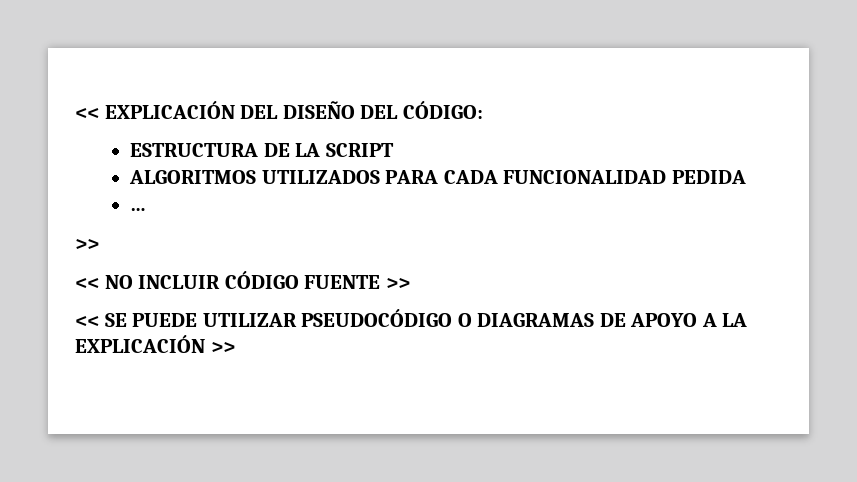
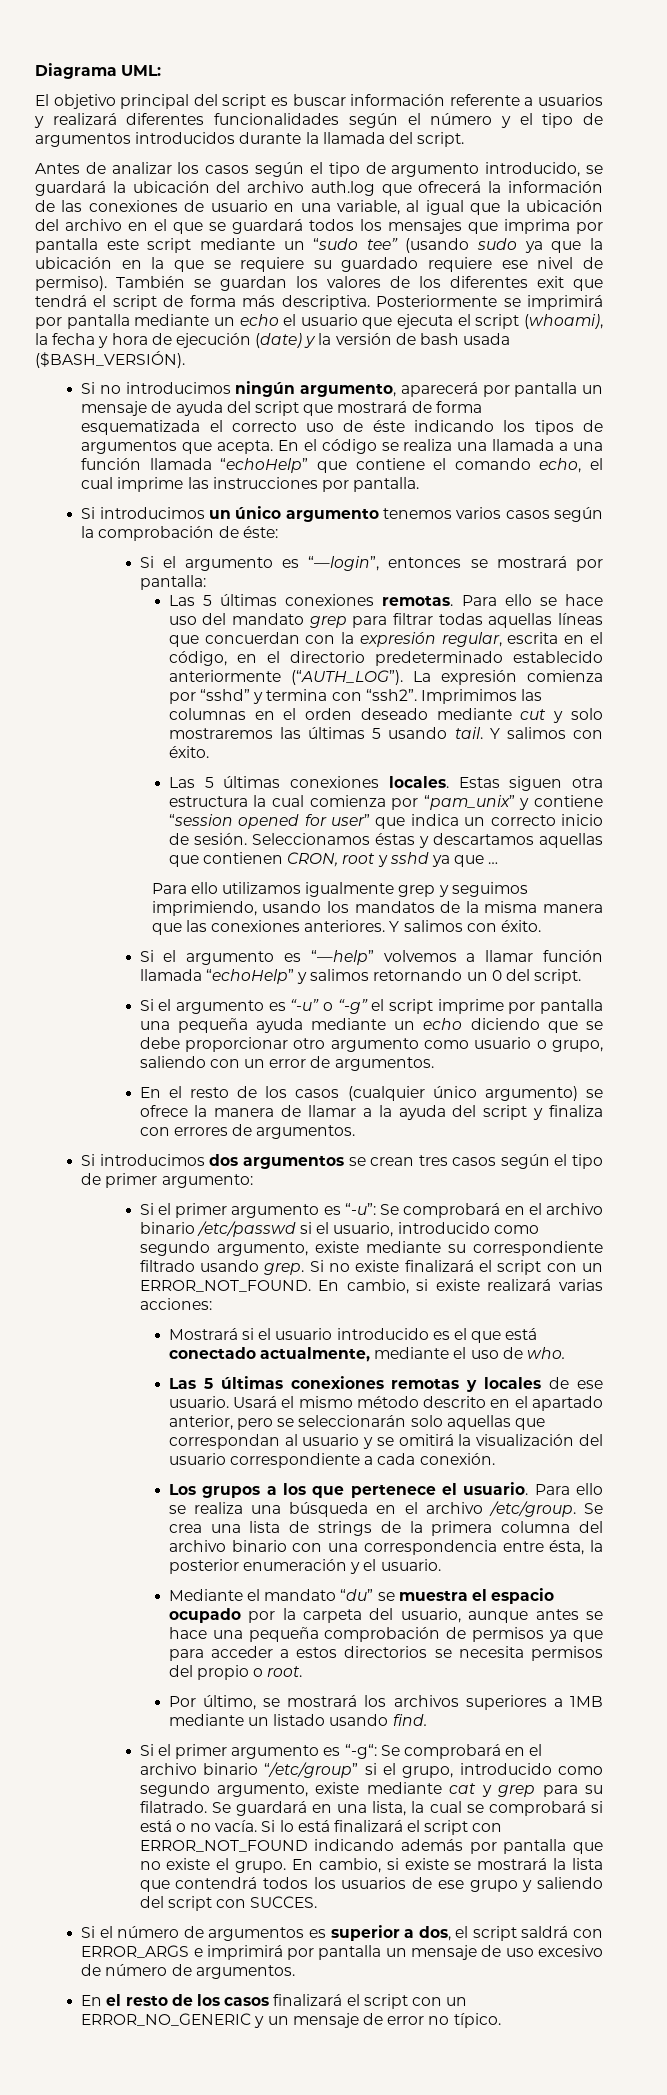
[75,101,483,119] [130,143,394,157] [129,170,747,184] [130,208,147,211] [75,239,99,250] [75,271,410,289] [75,309,748,327] [75,335,235,353] << EXPLICACIÓN DEL DISEÑO DEL CÓDIGO: // ESTRUCTURA DE LA SCRIPT // ALGORITMOS UTILIZADOS PARA CADA FUNCIONALIDAD PEDIDA // … // >> // << NO INCLUIR CÓDIGO FUENTE >> // << SE PUEDE UTILIZAR PSEUDOCÓDIGO O DIAGRAMAS DE APOYO A LA EXPLICACIÓN >> -> [35,63,162,79] [35,94,603,109] [34,113,603,128] [35,132,465,147] [35,162,603,177] [35,181,603,196] [35,200,603,215] [35,219,603,234] [35,238,603,253] [35,257,603,272] [35,276,603,291] [35,295,604,310] [35,314,603,329] [35,333,511,348] [35,351,185,368] [81,381,603,397] [81,401,482,416] [81,420,603,435] [81,439,604,454] [81,458,603,473] [81,477,420,492] [81,506,603,522] [81,526,278,541] [139,556,603,571] [139,575,206,590] [168,594,603,606] [168,613,603,628] [168,632,603,647] [168,651,603,666] [168,670,603,685] [168,689,543,704] [168,708,603,723] [168,727,603,739] [168,746,209,758] [168,776,603,791] [168,795,603,810] [168,814,603,829] [168,833,603,848] [168,852,499,867] [151,882,528,897] [151,901,603,916] [151,920,542,935] [139,950,603,965] [139,969,582,984] [139,999,603,1014] [139,1018,603,1033] [139,1037,603,1052] [139,1056,434,1071] [139,1086,603,1101] [139,1105,604,1120] [139,1124,356,1139] [81,1154,603,1169] [81,1173,253,1188] [139,1203,603,1218] [139,1221,539,1237] [139,1241,603,1256] [139,1260,603,1275] [139,1279,603,1294] [139,1298,212,1310] [168,1328,538,1343] [168,1347,565,1362] [168,1376,603,1392] [168,1396,603,1411] [168,1415,545,1430] [168,1434,603,1449] [168,1453,495,1468] [168,1482,603,1498] [168,1501,603,1517] [168,1521,604,1536] [168,1540,603,1555] [168,1559,441,1574] [168,1588,555,1604] [168,1608,603,1623] [168,1627,603,1642] [168,1646,603,1661] [168,1665,303,1680] [168,1695,603,1710] [168,1714,427,1726] [139,1744,543,1759] [139,1762,603,1778] [139,1782,603,1797] [139,1801,604,1816] [139,1820,503,1835] [139,1839,604,1854] [139,1858,604,1873] [139,1877,603,1892] [139,1896,318,1911] [81,1925,603,1941] [81,1945,604,1960] [81,1964,295,1979] [81,1994,468,2009] [81,2013,501,2028] Diagrama UML: // El objetivo principal del script es buscar información referente a usuarios y realizará diferentes funcionalidades según el número y el tipo de argumentos introducidos durante la llamada del script. // Antes de analizar los casos según el tipo de argumento introducido, se guardará la ubicación del archivo auth.log que ofrecerá la información de las conexiones de usuario en una variable, al igual que la ubicación del archivo en el que se guardará todos los mensajes que imprima por pantalla este script mediante un “sudo tee” (usando sudo ya que la ubicación en la que se requiere su guardado requiere ese nivel de permiso). También se guardan los valores de los diferentes exit que tendrá el script de forma más descriptiva. Posteriormente se imprimirá por pantalla mediante un echo el usuario que ejecuta el script (whoami), la fecha y hora de ejecución (date) y la versión de bash usada ($BASH_VERSIÓN). // Si no introducimos ningún argumento, aparecerá por pantalla un mensaje de ayuda del script que mostrará de forma esquematizada el correcto uso de éste indicando los tipos de argumentos que acepta. En el código se realiza una llamada a una función llamada “echoHelp” que contiene el comando echo, el cual imprime las instrucciones por pantalla. // Si introducimos un único argumento tenemos varios casos según la comprobación de éste: // Si el argumento es “—login”, entonces se mostrará por pantalla: // Las 5 últimas conexiones remotas. Para ello se hace uso del mandato grep para filtrar todas aquellas líneas que concuerdan con la expresión regular, escrita en el código, en el directorio predeterminado establecido anteriormente (“AUTH_LOG”). La expresión comienza por “sshd” y termina con “ssh2”. Imprimimos las columnas en el orden deseado mediante cut y solo mostraremos las últimas 5 usando tail. Y salimos con éxito. // Las 5 últimas conexiones locales. Estas siguen otra estructura la cual comienza por “pam_unix” y contiene “session opened for user” que indica un correcto inicio de sesión. Seleccionamos éstas y descartamos aquellas que contienen CRON, root y sshd ya que … // Para ello utilizamos igualmente grep y seguimos imprimiendo, usando los mandatos de la misma manera que las conexiones anteriores. Y salimos con éxito. // Si el argumento es “—help” volvemos a llamar función llamada “echoHelp” y salimos retornando un 0 del script. // Si el argumento es “-u” o “-g” el script imprime por pantalla una pequeña ayuda mediante un echo diciendo que se debe proporcionar otro argumento como usuario o grupo, saliendo con un error de argumentos. // En el resto de los casos (cualquier único argumento) se ofrece la manera de llamar a la ayuda del script y finaliza con errores de argumentos. // Si introducimos dos argumentos se crean tres casos según el tipo de primer argumento: // Si el primer argumento es “-u”: Se comprobará en el archivo binario /etc/passwd si el usuario, introducido como segundo argumento, existe mediante su correspondiente filtrado usando grep. Si no existe finalizará el script con un ERROR_NOT_FOUND. En cambio, si existe realizará varias acciones: // Mostrará si el usuario introducido es el que está conectado actualmente, mediante el uso de who. // Las 5 últimas conexiones remotas y locales de ese usuario. Usará el mismo método descrito en el apartado anterior, pero se seleccionarán solo aquellas que correspondan al usuario y se omitirá la visualización del usuario correspondiente a cada conexión. // Los grupos a los que pertenece el usuario. Para ello se realiza una búsqueda en el archivo /etc/group. Se crea una lista de strings de la primera columna del archivo binario con una correspondencia entre ésta, la posterior enumeración y el usuario. // Mediante el mandato “du” se muestra el espacio ocupado por la carpeta del usuario, aunque antes se hace una pequeña comprobación de permisos ya que para acceder a estos directorios se necesita permisos del propio o root. // Por último, se mostrará los archivos superiores a 1MB mediante un listado usando find. // Si el primer argumento es “-g“: Se comprobará en el archivo binario “/etc/group” si el grupo, introducido como segundo argumento, existe mediante cat y grep para su filatrado. Se guardará en una lista, la cual se comprobará si está o no vacía. Si lo está finalizará el script con ERROR_NOT_FOUND indicando además por pantalla que no existe el grupo. En cambio, si existe se mostrará la lista que contendrá todos los usuarios de ese grupo y saliendo del script con SUCCES. // Si el número de argumentos es superior a dos, el script saldrá con ERROR_ARGS e imprimirá por pantalla un mensaje de uso excesivo de número de argumentos. // En el resto de los casos finalizará el script con un ERROR_NO_GENERIC y un mensaje de error no típico.

